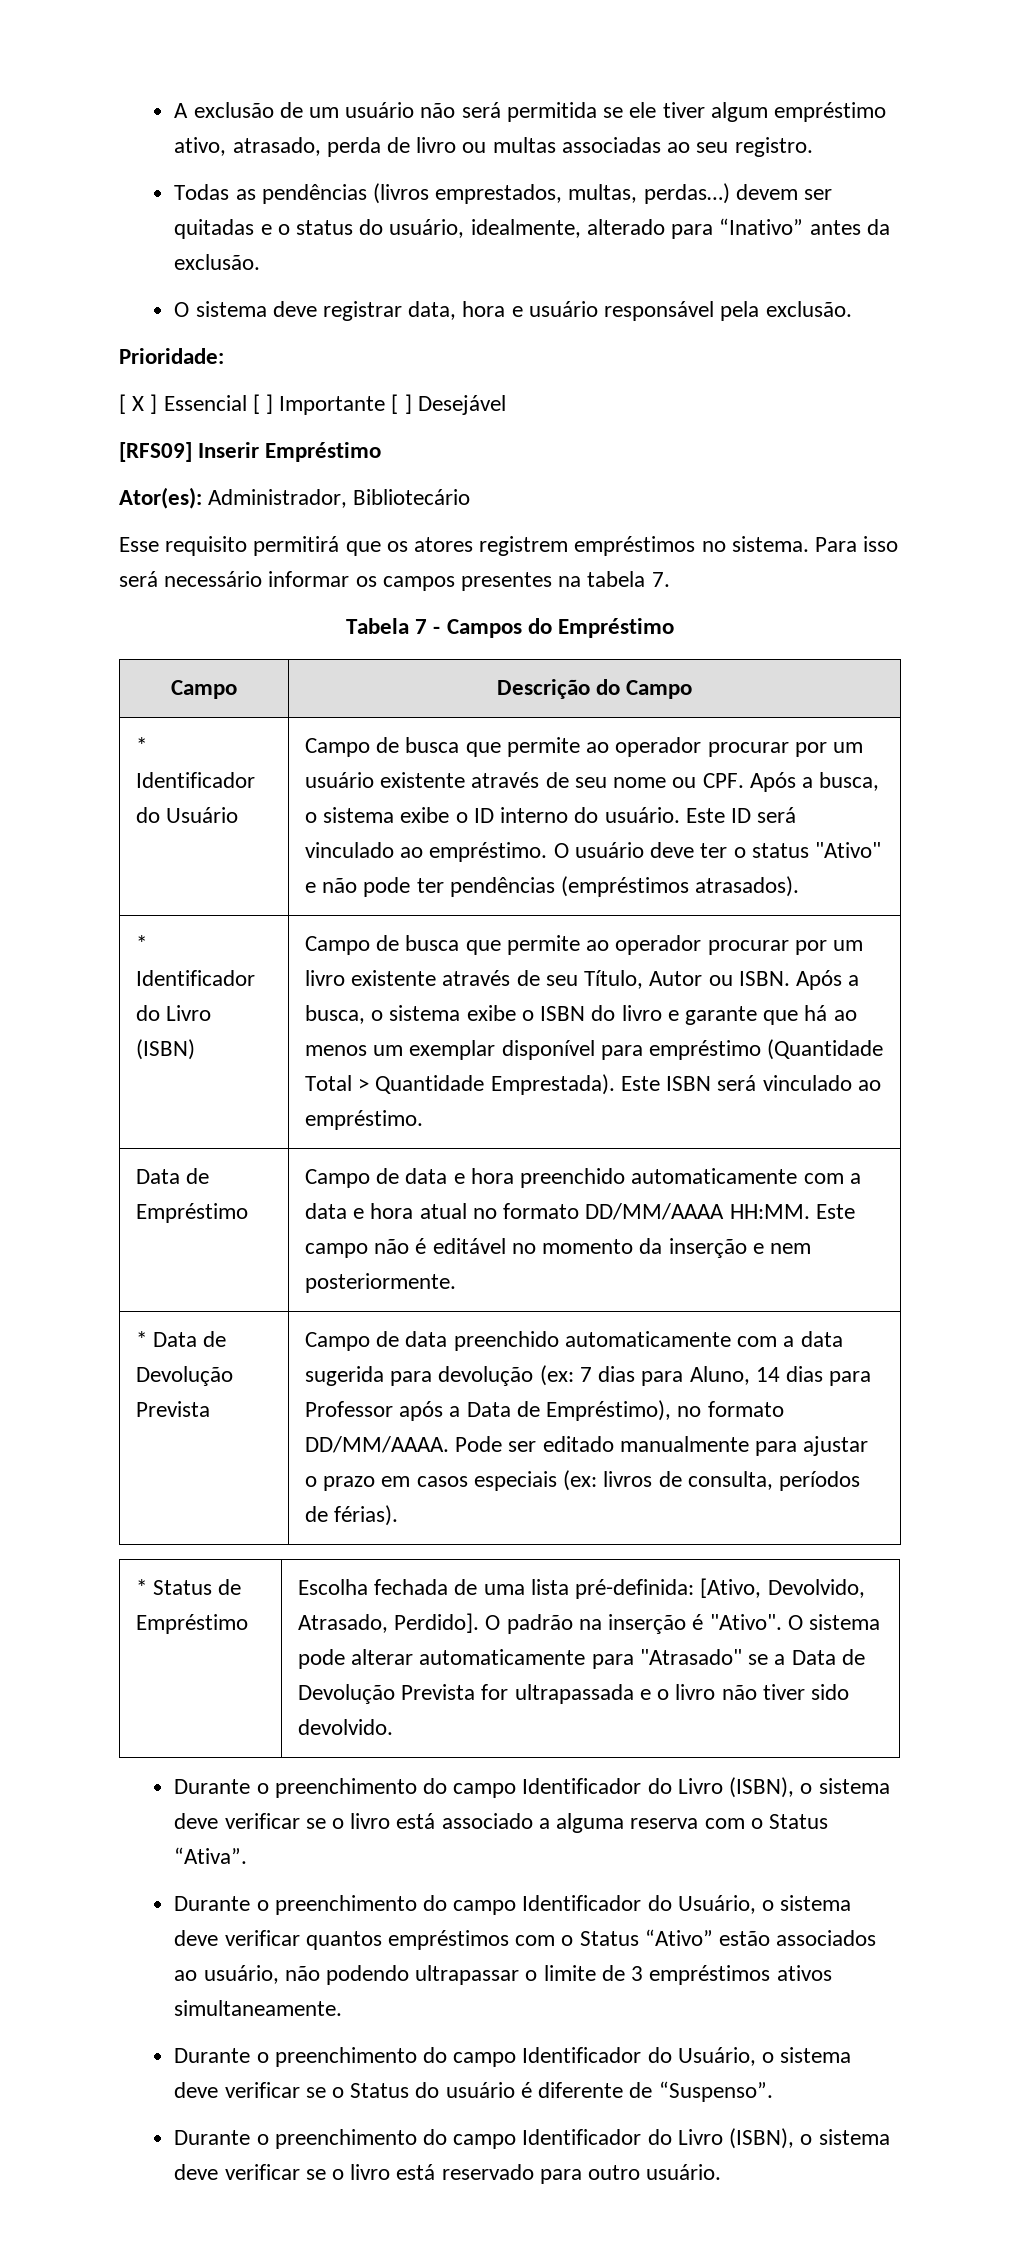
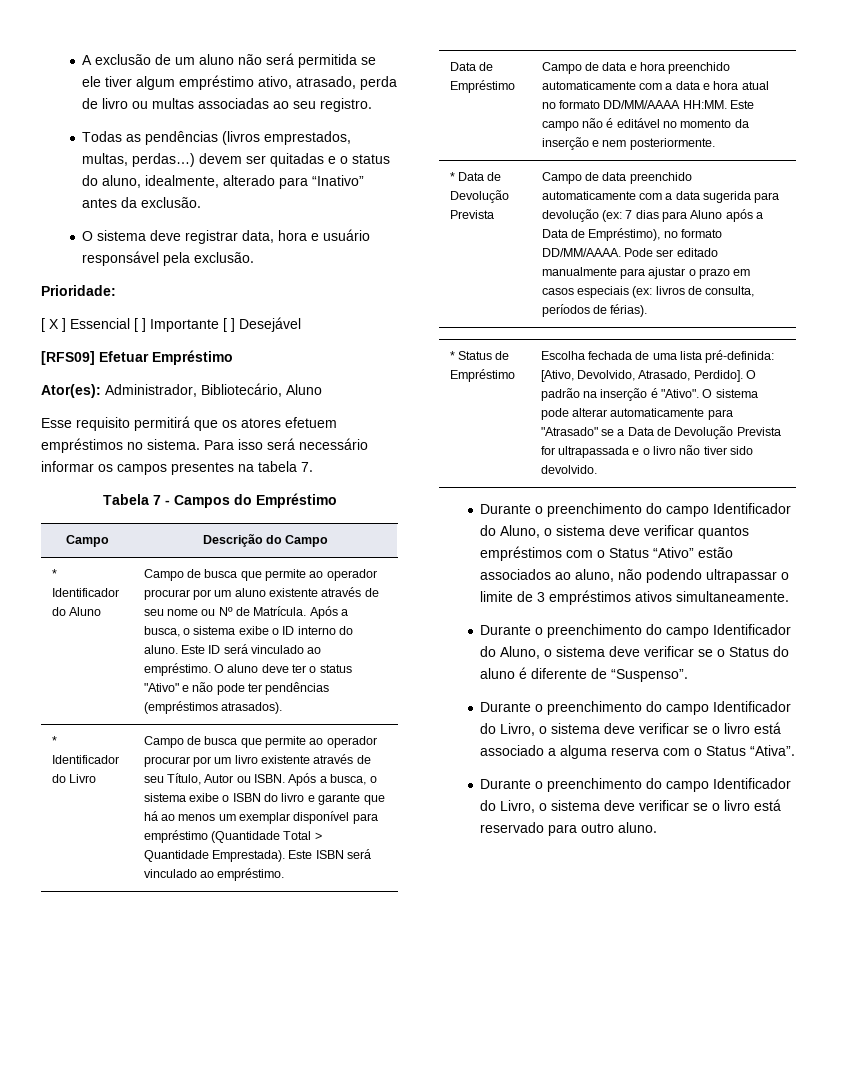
[345,102,415,118] usuário -> [199,54,235,65] aluno
[389,219,465,238] usuário, -> [102,175,142,188] aluno,
[198,442,260,458] Inserir -> [99,351,149,362] Efetuar
[353,489,471,505] Bibliotecário -> [201,383,322,397] Bibliotecário, Aluno
[479,536,569,556] registrem -> [285,417,337,428] efetuem
[166,807,239,823] Usuário -> [68,607,101,616] Aluno
[305,772,375,788] usuário -> [234,588,266,597] aluno
[702,773,744,788] CPF. -> [218,606,307,616] Nº de Matrícula.
[604,807,680,823] usuário. -> [143,645,178,654] aluno.
[574,842,644,858] usuário -> [227,664,259,673] aluno
[136,1039,196,1060] (ISBN) -> (96, 778) none
[689,1366,872,1386] [305,1401,394,1417] Aluno, 14 dias para Professor -> [690,210,723,219] Aluno
[677,1777,795,1798] Livro (ISBN), -> [500,525,750,539] [480,546,734,561] [480,569,790,583] [480,590,790,605] [480,624,792,638] [480,646,790,659] [480,667,689,682] [480,701,792,715] [480,723,536,736] Aluno, o sistema deve verificar quantos empréstimos com o Status “Ativo” estão associados ao aluno, não podendo ultrapassar o limite de 3 empréstimos ativos simultaneamente. // Durante o preenchimento do campo Identificador do Aluno, o sistema deve verificar se o Status do aluno é diferente de “Suspenso”. // Durante o preenchimento do campo Identificador do Livro,
[677,1895,852,1914] [174,1929,877,1950] [174,1965,832,1985] [174,2000,343,2016] [174,2047,852,2067] [174,2081,773,2102] [174,2128,795,2149] Usuário, o sistema deve verificar quantos empréstimos com o Status “Ativo” estão associados ao usuário, não podendo ultrapassar o limite de 3 empréstimos ativos simultaneamente. // Durante o preenchimento do campo Identificador do Usuário, o sistema deve verificar se o Status do usuário é diferente de “Suspenso”. // Durante o preenchimento do campo Identificador do Livro (ISBN), -> [500,800,536,813] Livro,
[646,2164,722,2180] usuário. -> [618,822,658,833] aluno.

